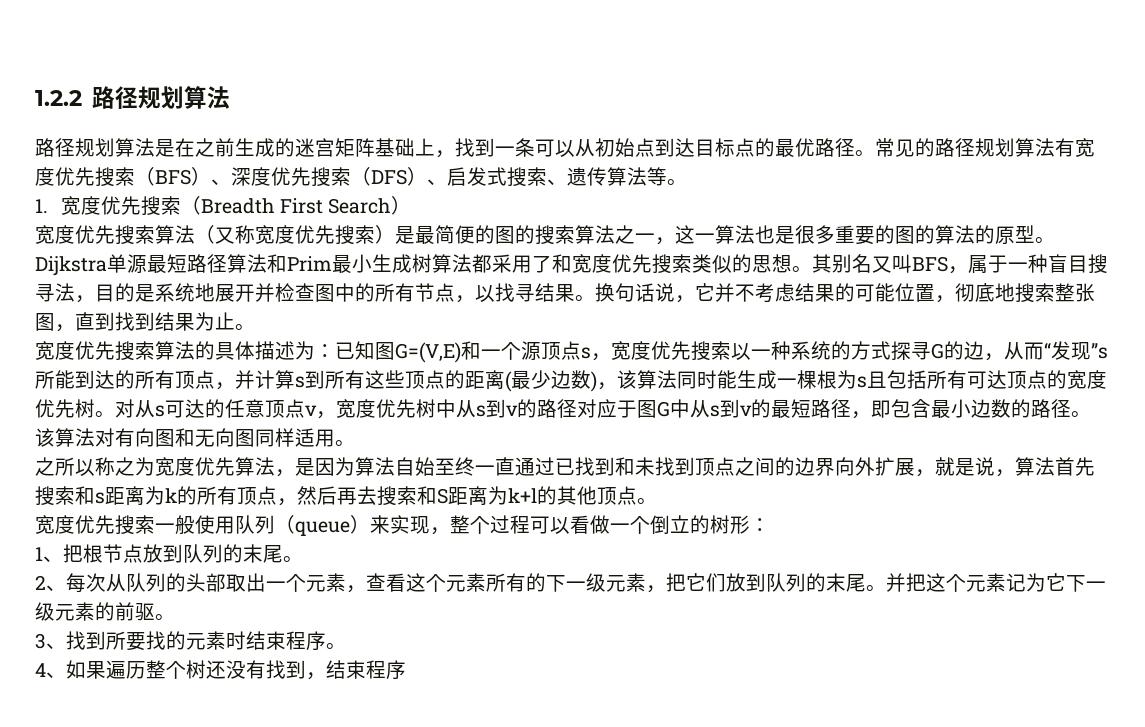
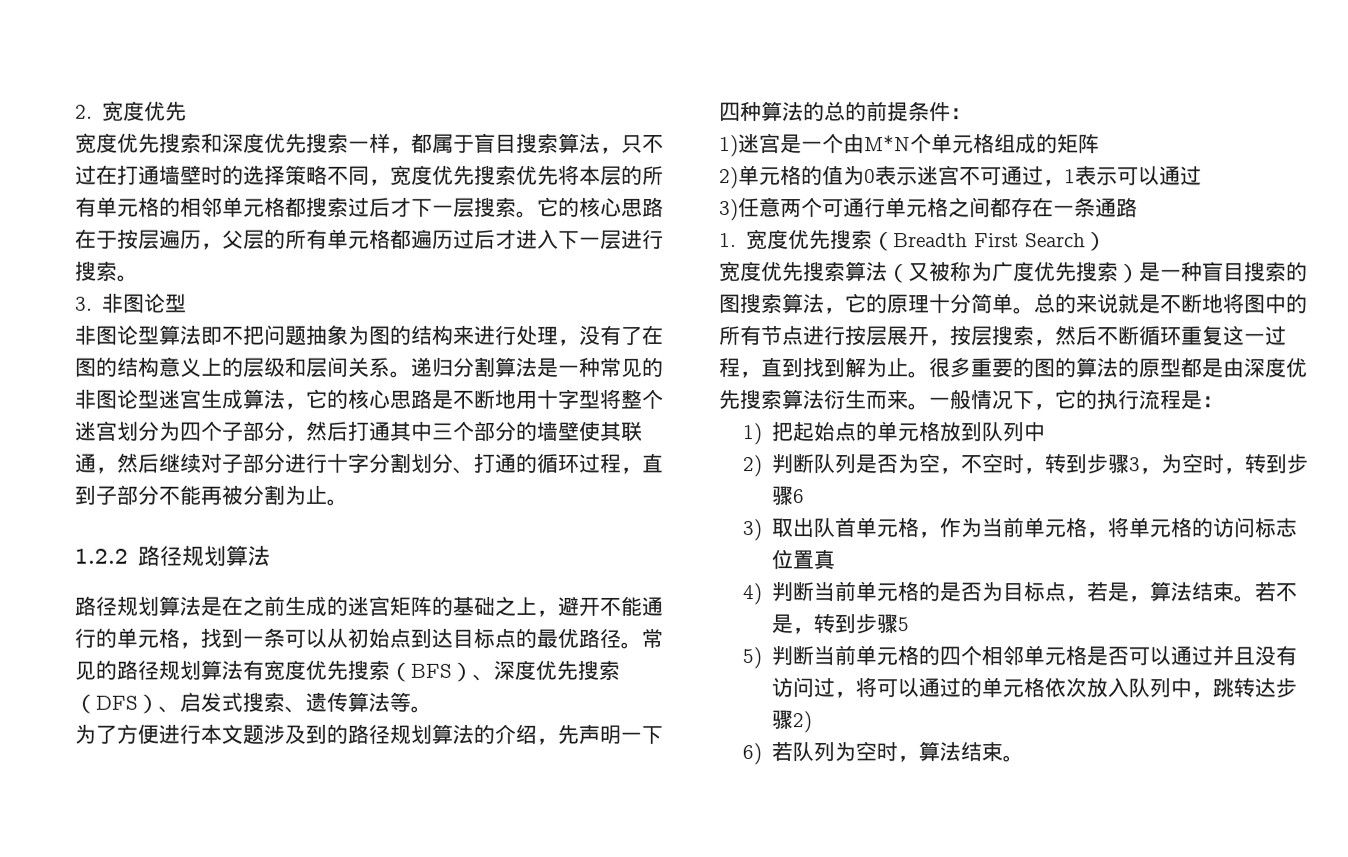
(35, 98) none -> [75,100,188,121] [75,132,664,154] [75,164,664,186] [75,196,664,218] [75,228,664,250] [75,260,139,282] [75,293,188,313] [75,324,664,346] [75,356,664,378] [75,388,664,410] [74,420,643,442] [74,452,663,474] [74,484,348,506] 2.宽度优先 // 宽度优先搜索和深度优先搜索一样，都属于盲目搜索算法，只不过在打通墙壁时的选择策略不同，宽度优先搜索优先将本层的所有单元格的相邻单元格都搜索过后才下一层搜索。它的核心思路在于按层遍历，父层的所有单元格都遍历过后才进入下一层进行搜索。 // 3.非图论型 // 非图论型算法即不把问题抽象为图的结构来进行处理，没有了在图的结构意义上的层级和层间关系。递归分割算法是一种常见的非图论型迷宫生成算法，它的核心思路是不断地用十字型将整个迷宫划分为四个子部分，然后打通其中三个部分的墙壁使其联通，然后继续对子部分进行十字分割划分、打通的循环过程，直到子部分不能再被分割为止。 //
[375,138,435,157] 基础上 -> [431,595,663,617] [74,627,180,649] 的基础之上，避开不能通行的单元格
(687, 182) none -> [74,723,663,745] [719,101,972,122] [719,133,1100,158] [719,165,1202,190] [719,197,1138,222] // 为了方便进行本文题涉及到的路径规划算法的介绍，先声明一下四种算法的总的前提条件： // 1)迷宫是一个由M*N个单元格组成的矩阵 // 2)单元格的值为0表示迷宫不可通过，1表示可以通过 // 3)任意两个可通行单元格之间都存在一条通路
[235,225,275,244] 称宽 -> [929,261,1014,282] 被称为广
[415,225,795,245] 最简便的图的搜索算法之一，这一算法也是 -> [1160,261,1308,283] [719,293,1308,315] [719,325,1287,347] [719,357,930,379] 一种盲目搜索的图搜索算法，它的原理十分简单。总的来说就是不断地将图中的所有节点进行按层展开，按层搜索，然后不断循环重复这一过程，直到找到解为止。
[1035,237,1055,243] [35,254,1108,276] [35,283,1095,303] [35,312,255,332] [35,341,1108,363] [35,370,1107,392] [35,399,1091,419] [35,428,355,447] [35,457,1095,477] [35,486,657,506] [35,515,770,536] [35,544,303,563] [35,573,1106,593] [35,602,175,621] [35,631,346,651] [35,660,406,680] 。Dijkstra单源最短路径算法和Prim最小生成树算法都采用了和宽度优先搜索类似的思想。其别名又叫BFS，属于一种盲目搜寻法，目的是系统地展开并检查图中的所有节点，以找寻结果。换句话说，它并不考虑结果的可能位置，彻底地搜索整张图，直到找到结果为止。 // 宽度优先搜索算法的具体描述为：已知图G=(V,E)和一个源顶点s，宽度优先搜索以一种系统的方式探寻G的边，从而“发现”s所能到达的所有顶点，并计算s到所有这些顶点的距离(最少边数)，该算法同时能生成一棵根为s且包括所有可达顶点的宽度优先树。对从s可达的任意顶点v，宽度优先树中从s到v的路径对应于图G中从s到v的最短路径，即包含最小边数的路径。该算法对有向图和无向图同样适用。 // 之所以称之为宽度优先算法，是因为算法自始至终一直通过已找到和未找到顶点之间的边界向外扩展，就是说，算法首先搜索和s距离为k的所有顶点，然后再去搜索和S距离为k+l的其他顶点。 // 宽度优先搜索一般使用队列（queue）来实现，整个过程可以看做一个倒立的树形： // 1、把根节点放到队列的末尾。 // 2、每次从队列的头部取出一个元素，查看这个元素所有的下一级元素，把它们放到队列的末尾。并把这个元素记为它下一级元素的前驱。 // 3、找到所要找的元素时结束程序。 // 4、如果遍历整个树还没有找到，结束程序 -> [1181,357,1308,378] [719,389,1224,411] [742,421,1047,446] [742,453,1309,478] [771,486,805,506] [742,517,1298,542] [771,549,836,571] [742,581,1298,606] [771,613,910,635] [742,645,1298,670] [771,677,1298,699] [771,710,813,734] [742,741,1025,766] 都是由深度优先搜索算法衍生而来。一般情况下，它的执行流程是： // 1)把起始点的单元格放到队列中 // 2)判断队列是否为空，不空时，转到步骤3，为空时，转到步骤6 // 3)取出队首单元格，作为当前单元格，将单元格的访问标志位置真 // 4)判断当前单元格的是否为目标点，若是，算法结束。若不是，转到步骤5 // 5)判断当前单元格的四个相邻单元格是否可以通过并且没有访问过，将可以通过的单元格依次放入队列中，跳转达步骤2) // 6)若队列为空时，算法结束。

